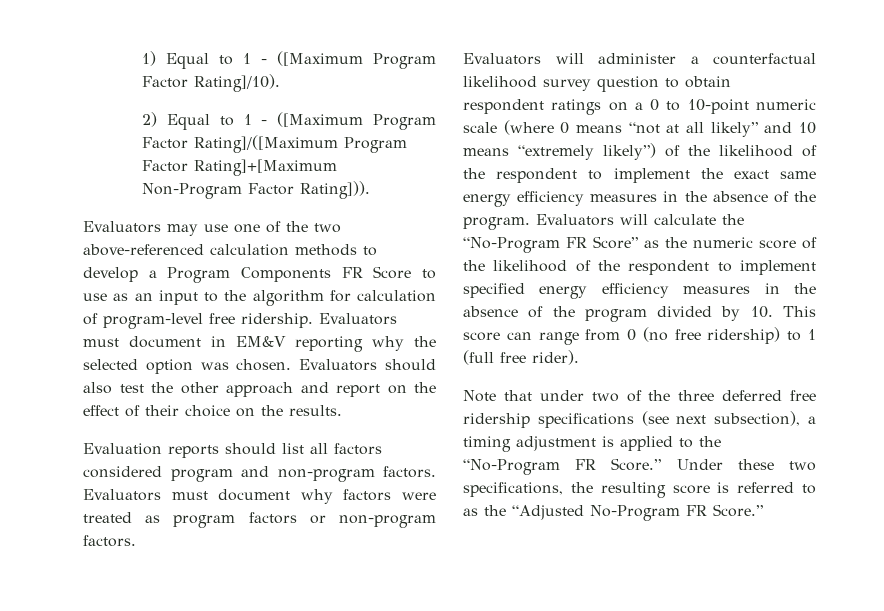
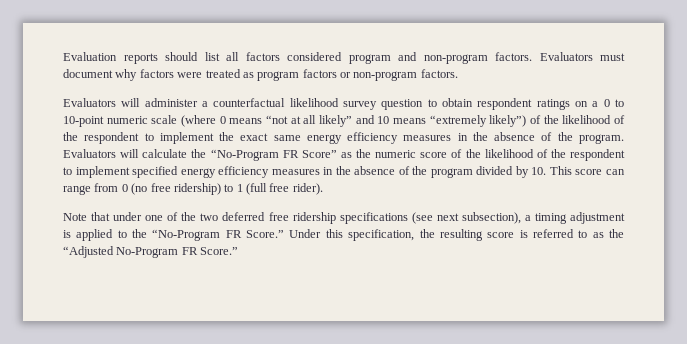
[142,51,436,69] [142,74,281,92] [142,112,436,130] [142,135,408,153] [142,159,338,176] [142,181,371,199] [83,221,341,236] [83,244,377,256] [83,266,437,283] [83,290,436,306] [83,313,397,329] [83,336,436,352] [83,359,437,374] [83,382,436,397] [83,405,342,417] 1) Equal to 1 - ([Maximum Program Factor Rating]/10). // 2) Equal to 1 - ([Maximum Program Factor Rating]/([Maximum Program Factor Rating]+[Maximum Non-Program Factor Rating])). // Evaluators may use one of the two above-referenced calculation methods to develop a Program Components FR Score to use as an input to the algorithm for calculation of program-level free ridership. Evaluators must document in EM&V reporting why the selected option was chosen. Evaluators should also test the other approach and report on the effect of their choice on the results. // -> (63, 56) none
[591,390,715,402] two of the three -> [145,212,219,221] one of the two
[737,459,816,471] [463,482,563,497] these two specifications, -> [325,229,415,241] this specification,

